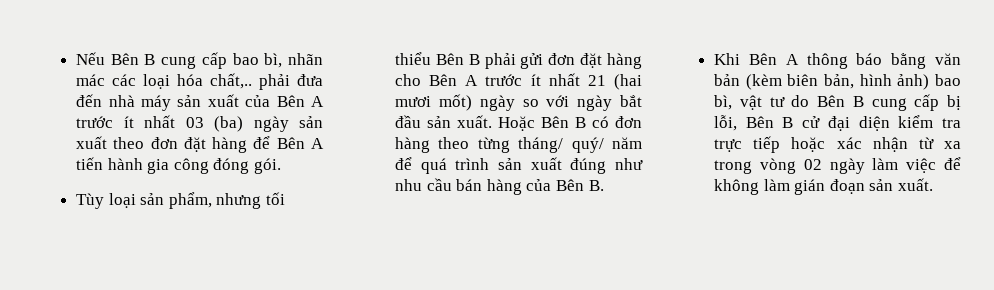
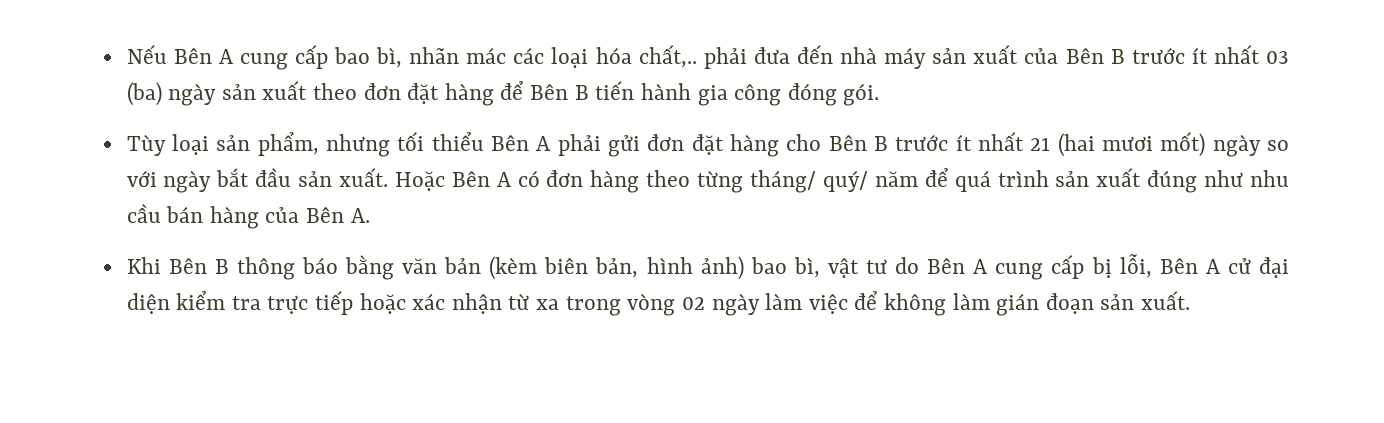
[144,54,156,65] B -> [218,49,234,64] A
[311,96,324,107] A -> [1110,49,1125,64] B
[311,138,325,149] A -> [574,85,589,100] B
[468,54,480,65] B -> [536,136,552,151] A
[465,75,479,86] A -> [873,136,888,151] B
[575,117,587,128] B -> [496,172,512,187] A
[588,180,604,191] B. -> [350,208,370,223] A.
[785,54,799,65] A -> [214,259,229,274] B
[852,96,864,107] B -> [973,259,989,274] A
[782,117,794,128] B -> [1205,259,1221,274] A

